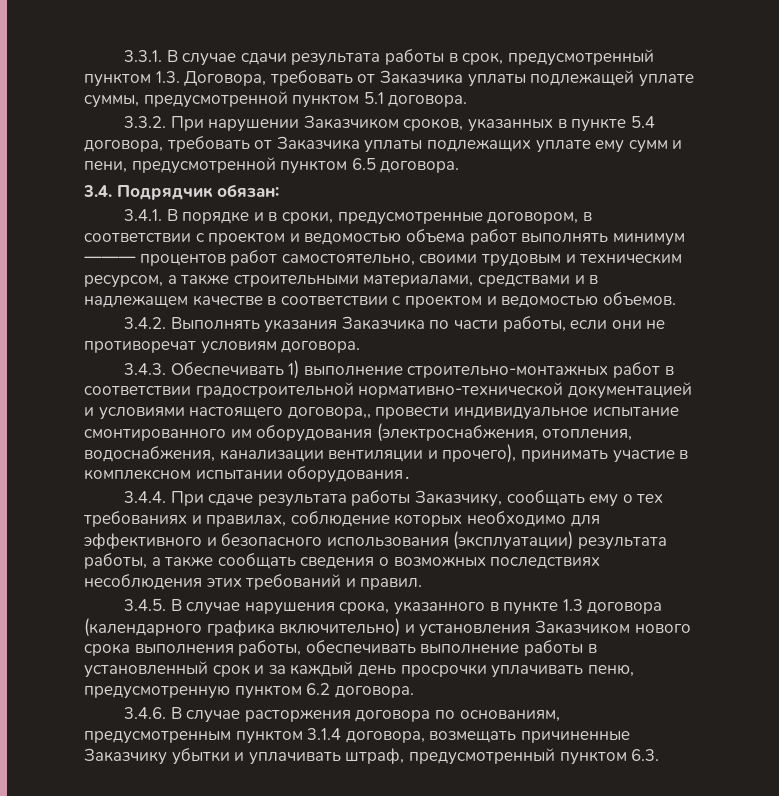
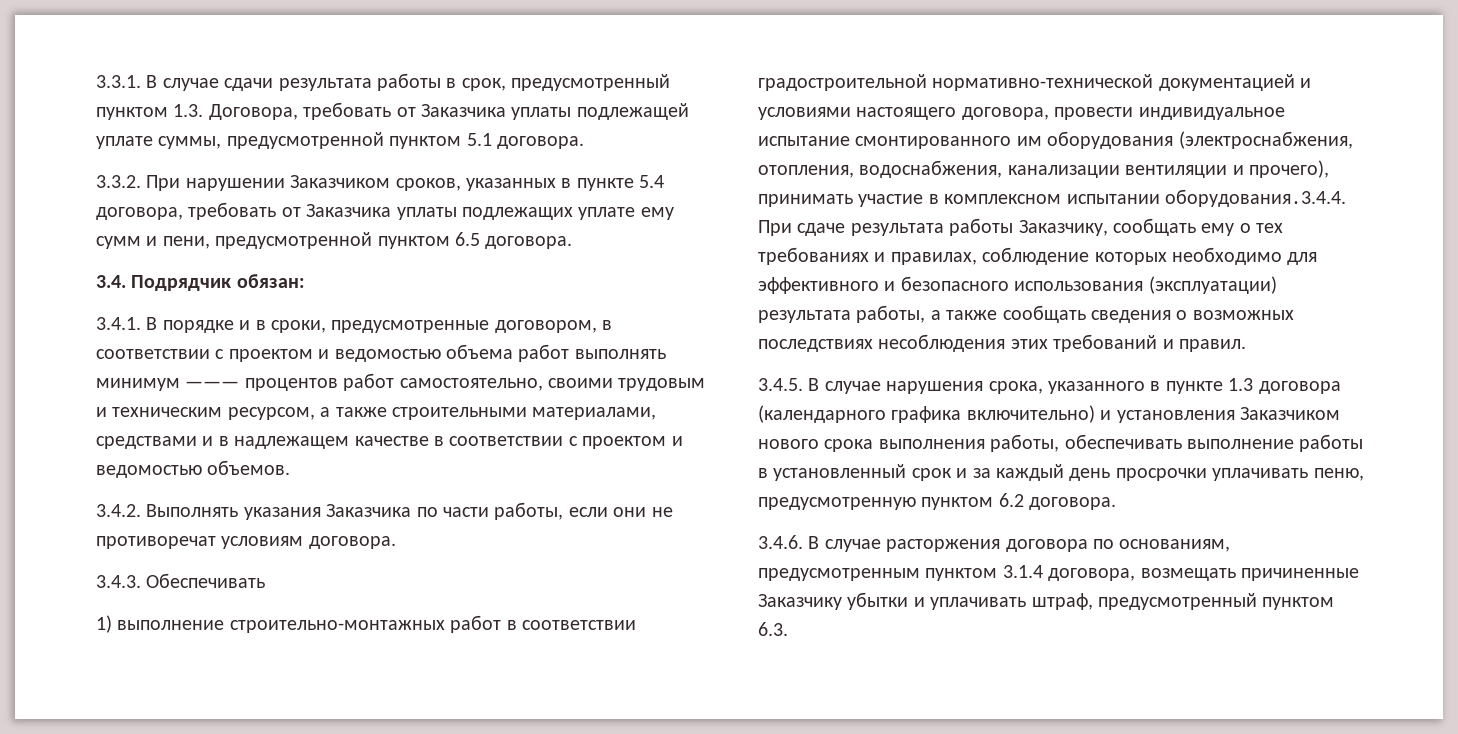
(284, 368) none -> (266, 580) //
[287,407,371,419] договора,, -> [961,107,1049,120] договора,
[287,466,413,483] [124,491,167,503] оборудования․ // 3.4.4. -> [1165,189,1346,207] оборудования․3.4.4.

